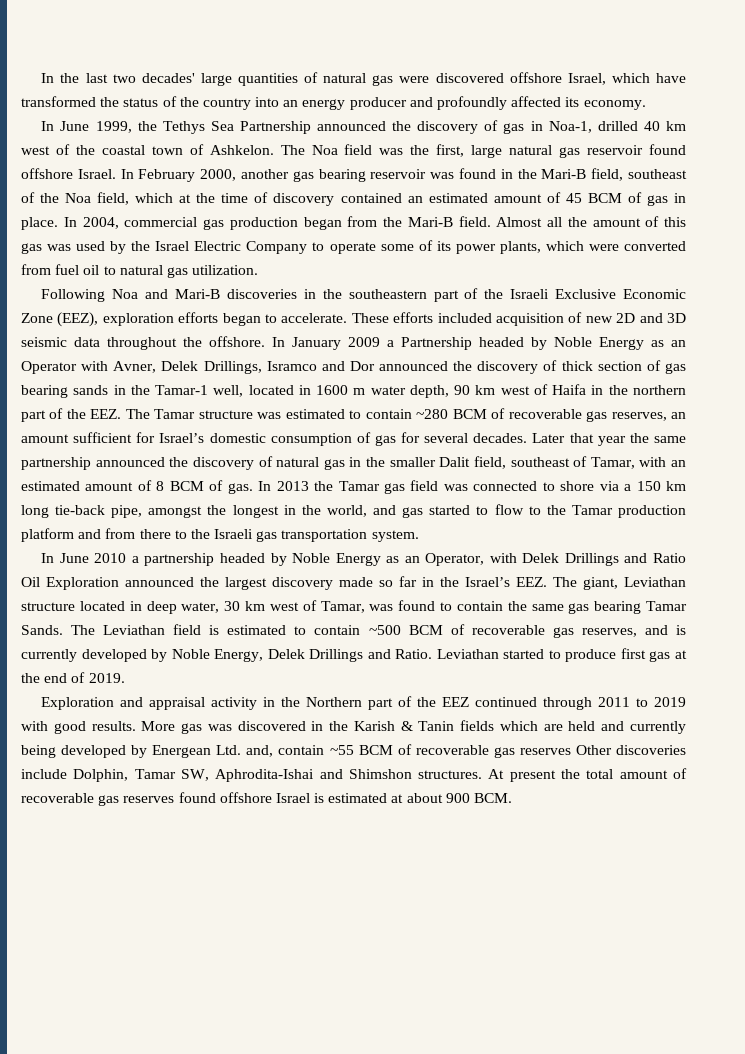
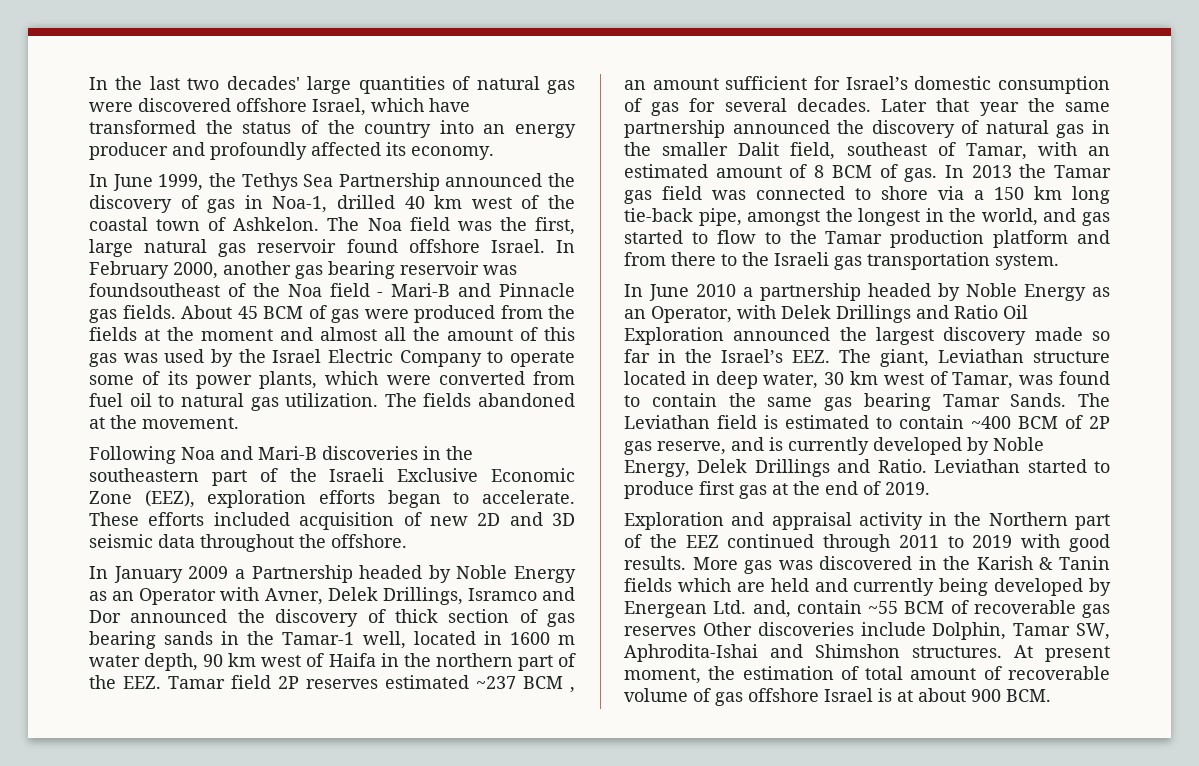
[459,168,687,181] [21,192,687,206] [21,216,543,230] found in the Mari-B field, southeast of the Noa field, which at the time of discovery contained an estimated amount of 45 BCM of gas in place. In 2004, commercial gas production began from the Mari-B field. Almost -> [89,283,575,297] [89,305,575,323] [89,327,377,341] foundsoutheast of the Noa field - Mari-B and Pinnacle gas fields. About 45 BCM of gas were produced from the fields at the moment and almost
(259, 270) none -> [384,393,575,407] [89,415,239,429] The fields abandoned at the movement.
(265, 341) none -> (407, 541) //
[125,408,667,422] The Tamar structure was estimated to contain ~280 BCM of recoverable gas reserves, -> [168,675,575,693] Tamar field 2P reserves estimated ~237 BCM ,
[368,624,637,638] ~500 BCM of recoverable gas reserves, -> [971,415,1110,429] [624,441,726,455] ~400 BCM of 2P gas reserve,
[561,769,581,779] the -> [624,666,859,684] moment, the estimation of
[98,792,216,806] gas reserves found -> [624,688,743,706] volume of gas
[328,793,388,803] estimated -> (892, 695) none

